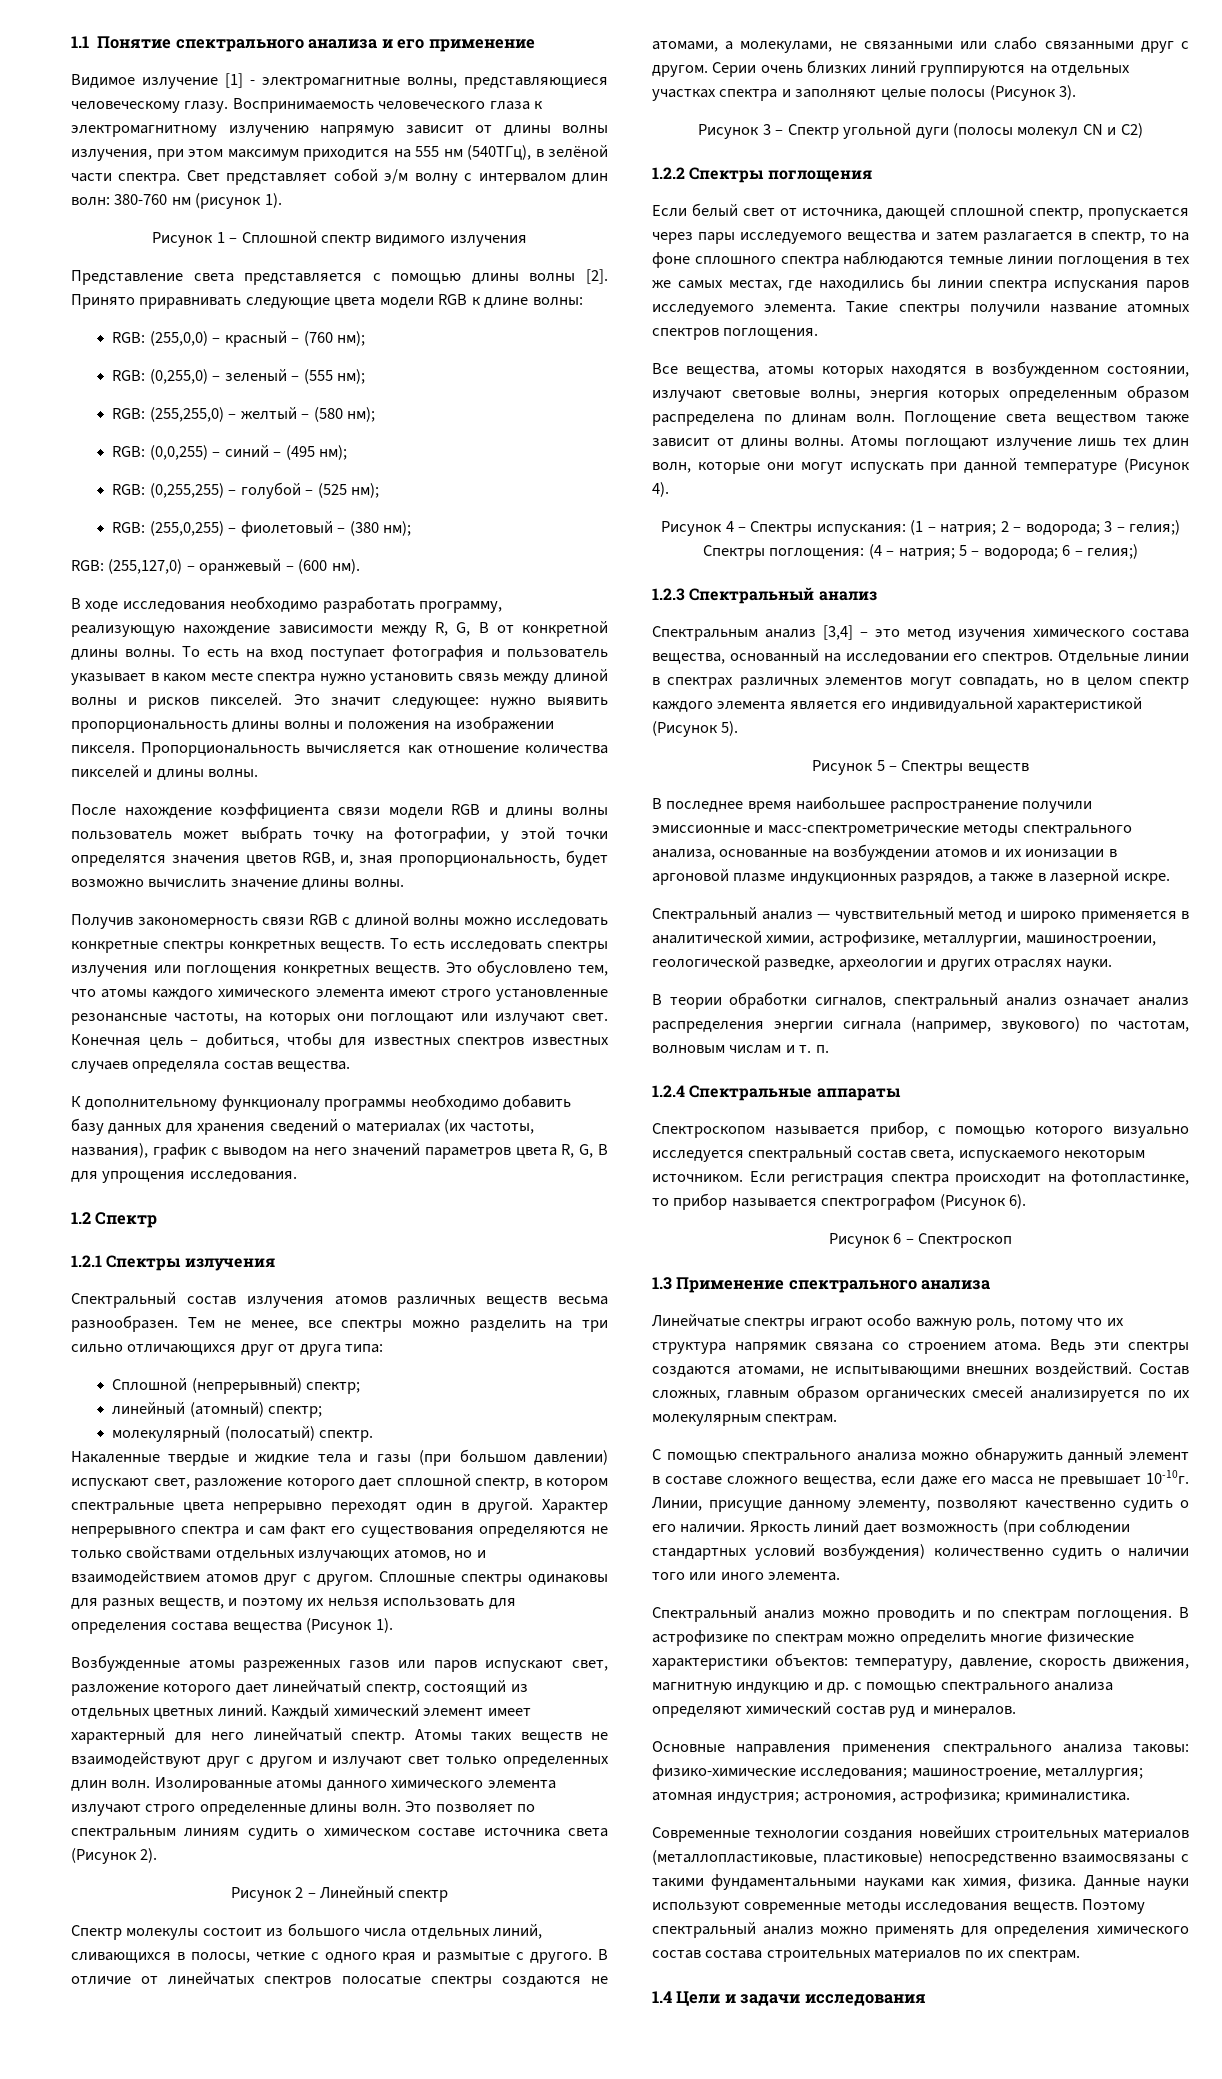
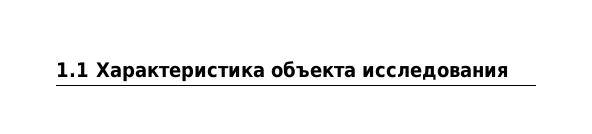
[97,36,535,52] [71,73,608,89] [71,98,544,113] [71,125,608,137] [71,145,608,161] [71,168,608,185] [71,193,282,209] [152,231,527,247] [71,269,608,285] [71,294,583,309] [112,331,366,347] [112,369,366,384] [112,407,376,422] [112,445,348,460] [112,482,380,499] [112,521,412,537] [71,559,360,575] [71,596,503,613] [71,621,608,637] [71,645,608,661] [71,669,608,685] [71,693,608,709] [71,716,554,733] [71,742,608,757] [71,765,259,780] [71,803,608,819] [71,826,608,843] [71,850,609,867] [71,879,404,890] [71,913,608,929] [71,938,608,953] [71,960,608,977] [71,989,608,1001] [71,1013,608,1025] [71,1032,609,1049] [71,1061,351,1073] [71,1094,572,1111] [71,1118,534,1135] [71,1143,608,1159] [71,1171,297,1183] [71,1212,158,1228] [71,1255,275,1271] [71,1292,608,1308] [71,1315,608,1332] [71,1344,384,1356] [112,1378,361,1394] [112,1402,323,1418] [112,1426,374,1442] [71,1449,609,1466] [71,1474,608,1490] [71,1498,608,1514] [71,1522,608,1538] [71,1546,486,1562] [71,1570,608,1586] [71,1598,516,1610] [71,1618,393,1634] [71,1655,608,1672] [71,1680,528,1696] [71,1704,531,1719] [71,1728,608,1744] [71,1752,609,1768] [71,1777,556,1792] [71,1801,536,1816] [71,1828,608,1840] [71,1848,158,1864] [230,1886,449,1902] [71,1923,543,1940] [71,1949,609,1964] [71,1972,609,1988] [652,36,1189,53] [652,60,1131,77] [652,85,1077,101] [698,123,1143,139] [652,167,872,183] [652,203,1189,220] [652,232,1189,244] [652,251,1190,268] [652,275,1189,292] [652,301,1190,316] [652,328,819,340] [652,361,1189,378] [652,385,1189,402] [652,411,1189,426] [652,435,1189,450] [652,458,1190,474] [652,482,669,497] [661,520,1180,536] [702,544,1139,560] [652,587,877,604] [652,625,1189,641] [652,649,1189,665] [652,677,1189,689] [652,697,1143,713] [652,721,739,737] [812,760,1029,775] [652,796,1093,813] [652,825,1132,837] [652,844,1117,861] [652,869,1170,885] [652,907,1189,923] [652,931,1156,947] [652,955,1112,971] [652,992,1189,1009] [652,1017,1189,1033] [652,1045,829,1054] [652,1085,901,1101] [652,1121,1189,1138] [652,1146,1146,1162] [652,1170,1189,1186] [652,1193,1027,1210] [828,1233,1013,1248] [652,1277,991,1293] [652,1313,1124,1330] [652,1339,1189,1354] [652,1362,1189,1377] [652,1385,1190,1402] [652,1414,838,1426] [652,1447,1189,1464] [652,1470,1189,1488] [652,1497,1189,1512] [652,1519,1131,1536] [652,1543,1189,1560] [652,1572,841,1581] [652,1606,1189,1622] [652,1630,1134,1646] [652,1653,1189,1670] [652,1682,1114,1694] [652,1702,1017,1718] [652,1741,1189,1756] [652,1764,1144,1780] [652,1788,1130,1804] [652,1826,1189,1842] [652,1850,1189,1866] [652,1874,1189,1890] [652,1899,1146,1914] [652,1922,1189,1938] [652,1950,1080,1962] [652,1991,801,2006] Понятие спектрального анализа и его применение // Видимое излучение [1] - электромагнитные волны, представляющиеся человеческому глазу. Воспринимаемость человеческого глаза к электромагнитному излучению напрямую зависит от длины волны излучения, при этом максимум приходится на 555 нм (540ТГц), в зелёной части спектра. Свет представляет собой э/м волну с интервалом длин волн: 380-760 нм (рисунок 1). // Рисунок 1 – Сплошной спектр видимого излучения // Представление света представляется с помощью длины волны [2]. Принято приравнивать следующие цвета модели RGB к длине волны: // RGB: (255,0,0) – красный – (760 нм); // RGB: (0,255,0) – зеленый – (555 нм); // RGB: (255,255,0) – желтый – (580 нм); // RGB: (0,0,255) – синий – (495 нм); // RGB: (0,255,255) – голубой – (525 нм); // RGB: (255,0,255) – фиолетовый – (380 нм); // RGB: (255,127,0) – оранжевый – (600 нм). // В ходе исследования необходимо разработать программу, реализующую нахождение зависимости между R, G, B от конкретной длины волны. То есть на вход поступает фотография и пользователь указывает в каком месте спектра нужно установить связь между длиной волны и рисков пикселей. Это значит следующее: нужно выявить пропорциональность длины волны и положения на изображении пикселя. Пропорциональность вычисляется как отношение количества пикселей и длины волны. // После нахождение коэффициента связи модели RGB и длины волны пользователь может выбрать точку на фотографии, у этой точки определятся значения цветов RGB, и, зная пропорциональность, будет возможно вычислить значение длины волны. // Получив закономерность связи RGB с длиной волны можно исследовать конкретные спектры конкретных веществ. То есть исследовать спектры излучения или поглощения конкретных веществ. Это обусловлено тем, что атомы каждого химического элемента имеют строго установленные резонансные частоты, на которых они поглощают или излучают свет. Конечная цель – добиться, чтобы для известных спектров известных случаев определяла состав вещества. // К дополнительному функционалу программы необходимо добавить базу данных для хранения сведений о материалах (их частоты, названия), график с выводом на него значений параметров цвета R, G, B для упрощения исследования. // 1.2 Спектр // 1.2.1 Спектры излучения // Спектральный состав излучения атомов различных веществ весьма разнообразен. Тем не менее, все спектры можно разделить на три сильно отличающихся друг от друга типа: // Сплошной (непрерывный) спектр; // линейный (атомный) спектр; // молекулярный (полосатый) спектр. // Накаленные твердые и жидкие тела и газы (при большом давлении) испускают свет, разложение которого дает сплошной спектр, в котором спектральные цвета непрерывно переходят один в другой. Характер непрерывного спектра и сам факт его существования определяются не только свойствами отдельных излучающих атомов, но и взаимодействием атомов друг с другом. Сплошные спектры одинаковы для разных веществ, и поэтому их нельзя использовать для определения состава вещества (Рисунок 1). // Возбужденные атомы разреженных газов или паров испускают свет, разложение которого дает линейчатый спектр, состоящий из отдельных цветных линий. Каждый химический элемент имеет характерный для него линейчатый спектр. Атомы таких веществ не взаимодействуют друг с другом и излучают свет только определенных длин волн. Изолированные атомы данного химического элемента излучают строго определенные длины волн. Это позволяет по спектральным линиям судить о химическом составе источника света (Рисунок 2). // Рисунок 2 – Линейный спектр // Спектр молекулы состоит из большого числа отдельных линий, сливающихся в полосы, четкие с одного края и размытые с другого. В отличие от линейчатых спектров полосатые спектры создаются не атомами, а молекулами, не связанными или слабо связанными друг с другом. Серии очень близких линий группируются на отдельных участках спектра и заполняют целые полосы (Рисунок 3). // Рисунок 3 – Спектр угольной дуги (полосы молекул CN и C2) // 1.2.2 Спектры поглощения // Если белый свет от источника, дающей сплошной спектр, пропускается через пары исследуемого вещества и затем разлагается в спектр, то на фоне сплошного спектра наблюдаются темные линии поглощения в тех же самых местах, где находились бы линии спектра испускания паров исследуемого элемента. Такие спектры получили название атомных спектров поглощения. // Все вещества, атомы которых находятся в возбужденном состоянии, излучают световые волны, энергия которых определенным образом распределена по длинам волн. Поглощение света веществом также зависит от длины волны. Атомы поглощают излучение лишь тех длин волн, которые они могут испускать при данной температуре (Рисунок 4). // Рисунок 4 – Спектры испускания: (1 – натрия; 2 – водорода; 3 – гелия;) Спектры поглощения: (4 – натрия; 5 – водорода; 6 – гелия;) // 1.2.3 Спектральный анализ // Спектральным анализ [3,4] – это метод изучения химического состава вещества, основанный на исследовании его спектров. Отдельные линии в спектрах различных элементов могут совпадать, но в целом спектр каждого элемента является его индивидуальной характеристикой (Рисунок 5). // Рисунок 5 – Спектры веществ // В последнее время наибольшее распространение получили эмиссионные и масс-спектрометрические методы спектрального анализа, основанные на возбуждении атомов и их ионизации в аргоновой плазме индукционных разрядов, а также в лазерной искре. // Спектральный анализ — чувствительный метод и широко применяется в аналитической химии, астрофизике, металлургии, машиностроении, геологической разведке, археологии и других отраслях науки. // В теории обработки сигналов, спектральный анализ означает анализ распределения энергии сигнала (например, звукового) по частотам, волновым числам и т. п. // 1.2.4 Спектральные аппараты // Спектроскопом называется прибор, с помощью которого визуально исследуется спектральный состав света, испускаемого некоторым источником. Если регистрация спектра происходит на фотопластинке, то прибор называется спектрографом (Рисунок 6). // Рисунок 6 – Спектроскоп // 1.3 Применение спектрального анализа // Линейчатые спектры играют особо важную роль, потому что их структура напрямик связана со строением атома. Ведь эти спектры создаются атомами, не испытывающими внешних воздействий. Состав сложных, главным образом органических смесей анализируется по их молекулярным спектрам. // С помощью спектрального анализа можно обнаружить данный элемент в составе сложного вещества, если даже его масса не превышает 10-10г. Линии, присущие данному элементу, позволяют качественно судить о его наличии. Яркость линий дает возможность (при соблюдении стандартных условий возбуждения) количественно судить о наличии того или иного элемента. // Спектральный анализ можно проводить и по спектрам поглощения. В астрофизике по спектрам можно определить многие физические характеристики объектов: температуру, давление, скорость движения, магнитную индукцию и др. с помощью спектрального анализа определяют химический состав руд и минералов. // Основные направления применения спектрального анализа таковы: физико-химические исследования; машиностроение, металлургия; атомная индустрия; астрономия, астрофизика; криминалистика. // Современные технологии создания новейших строительных материалов (металлопластиковые, пластиковые) непосредственно взаимосвязаны с такими фундаментальными науками как химия, физика. Данные науки используют современные методы исследования веществ. Поэтому спектральный анализ можно применять для определения химического состав состава строительных материалов по их спектрам. // 1.4 Цели и задачи -> [96,61,357,82] Характеристика объекта

